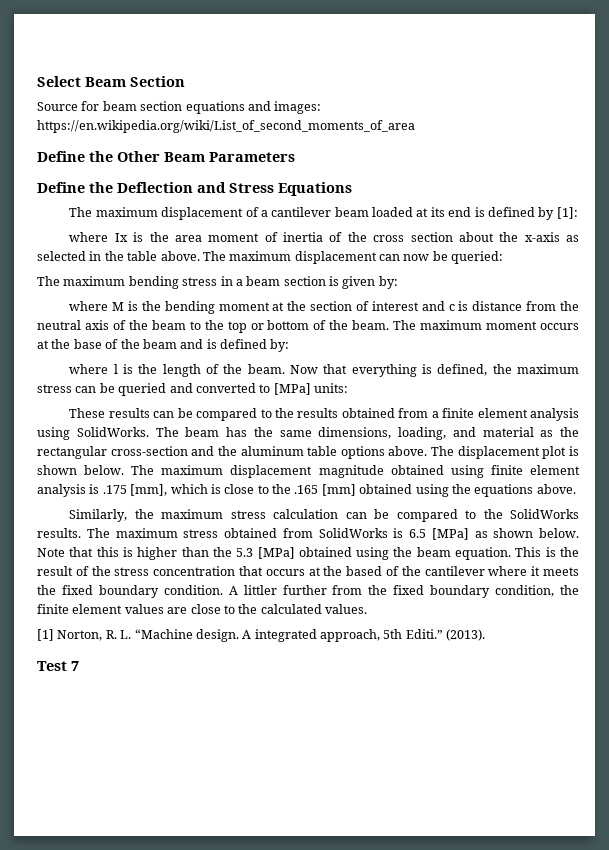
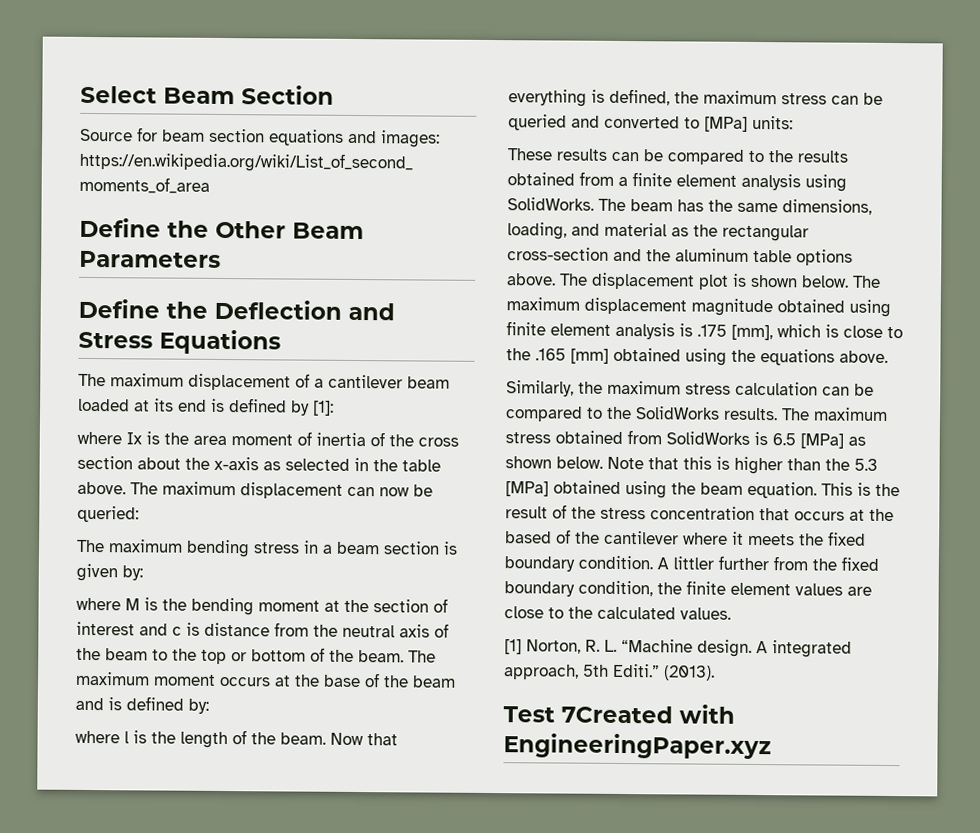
[71,661,79,671] 7 -> [561,704,735,724] [503,733,771,760] 7Created with EngineeringPaper.xyz

